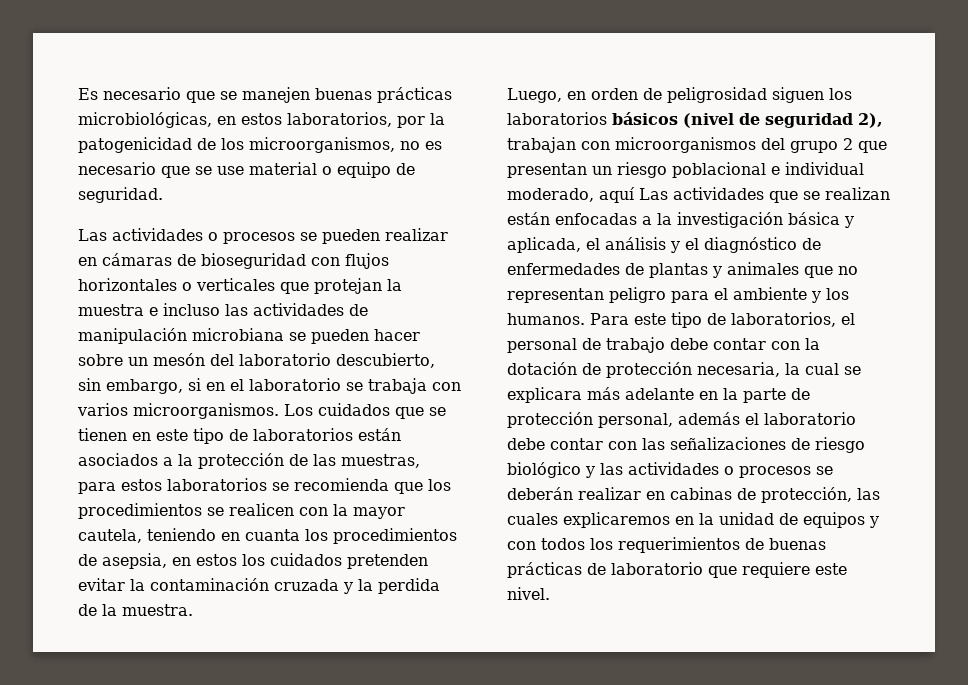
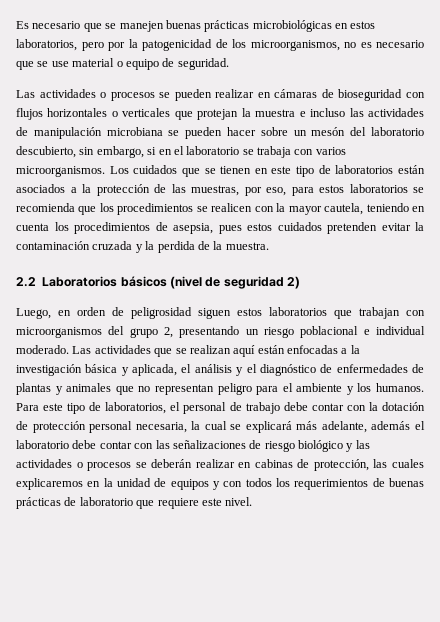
[78,112,212,128] microbiológicas, -> [252,20,332,32] microbiológicas
(392, 119) none -> [81,42,104,51] pero
(420, 461) none -> [244,187,286,196] por eso,
[245,529,300,541] cuanta -> [16,223,49,231] cuenta
[172,554,265,566] en estos los -> [218,223,272,234] pues estos
(193, 610) none -> [16,276,301,289] // 2.2 Laboratorios básicos (nivel de seguridad 2)
[829,88,852,100] [507,112,883,128] los laboratorios básicos (nivel de seguridad 2), -> [237,307,352,319] estos laboratorios que
[843,138,887,153] [507,163,587,178] 2 que presentan -> [164,326,240,338] 2, presentando
[507,187,635,203] moderado, aquí -> [16,345,69,354] moderado.
(890, 193) none -> [233,345,256,357] aquí
(692, 370) none -> [89,421,133,433] personal
[507,387,810,403] [507,412,673,428] explicara más adelante en la parte de protección personal, -> [245,421,367,433] explicará más adelante,

